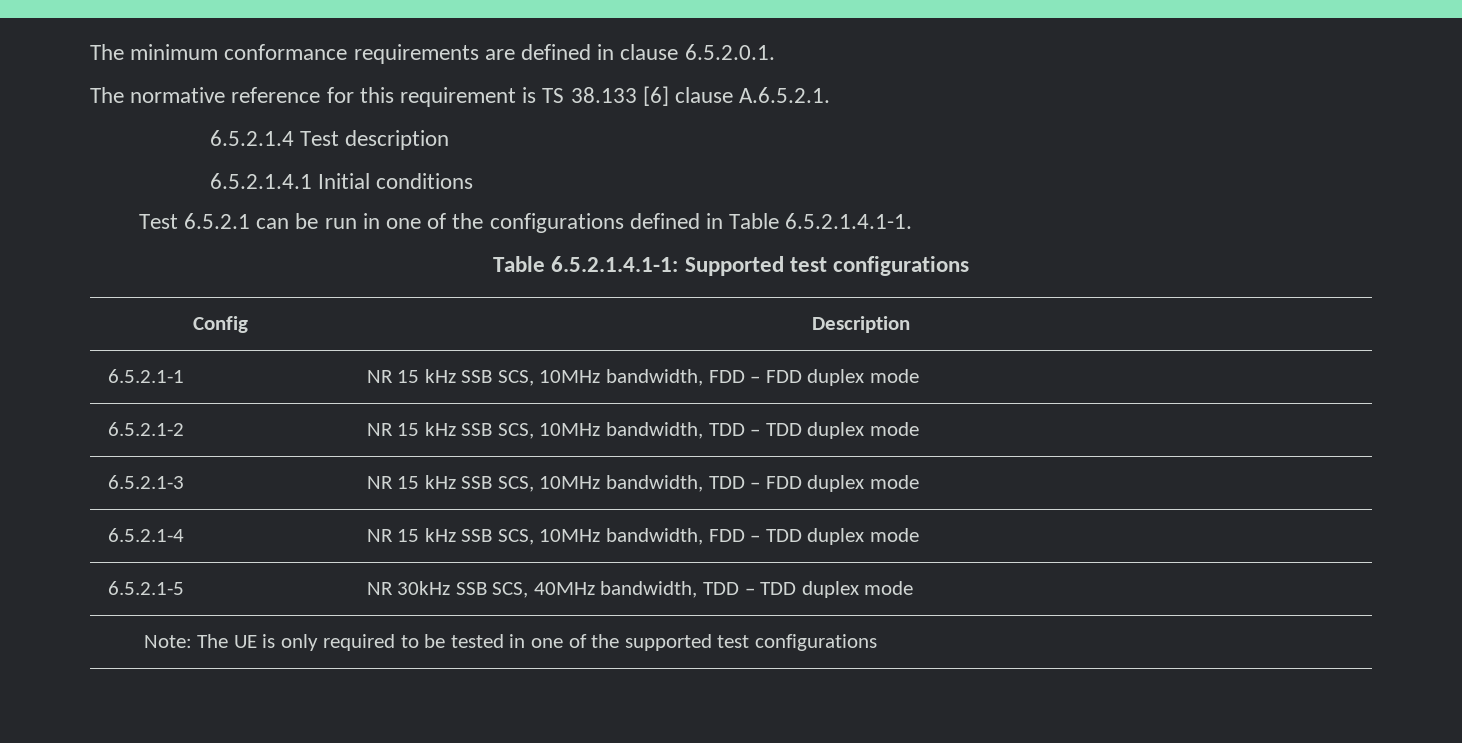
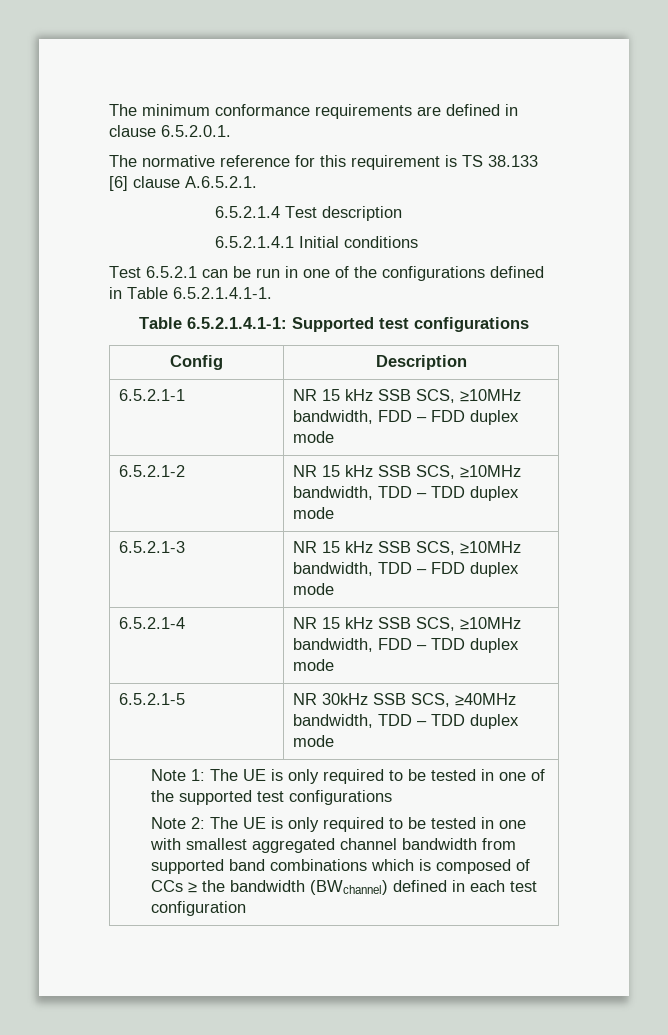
[539,370,601,383] 10MHz -> [460,389,522,402] ≥10MHz
[539,423,601,436] 10MHz -> [460,465,522,478] ≥10MHz
[539,476,601,489] 10MHz -> [460,541,522,554] ≥10MHz
[539,529,601,542] 10MHz -> [460,617,522,630] ≥10MHz
[533,581,914,598] [143,635,192,648] 40MHz bandwidth, TDD – TDD duplex mode // Note: -> [455,693,517,706] [293,714,520,729] [293,735,335,747] [151,769,206,781] ≥40MHz bandwidth, TDD – TDD duplex mode // Note 1:
(877, 642) none -> [151,817,527,832] [150,838,517,853] [151,859,531,874] [151,880,538,895] [151,901,247,916] // Note 2: The UE is only required to be tested in one with smallest aggregated channel bandwidth from supported band combinations which is composed of CCs ≥ the bandwidth (BWchannel) defined in each test configuration

